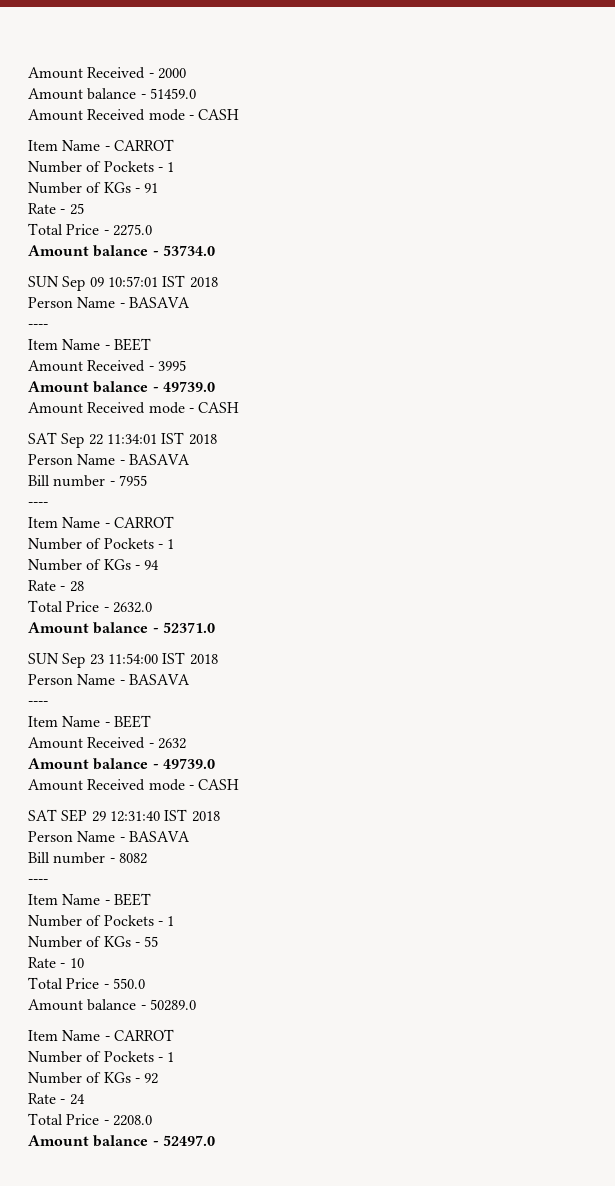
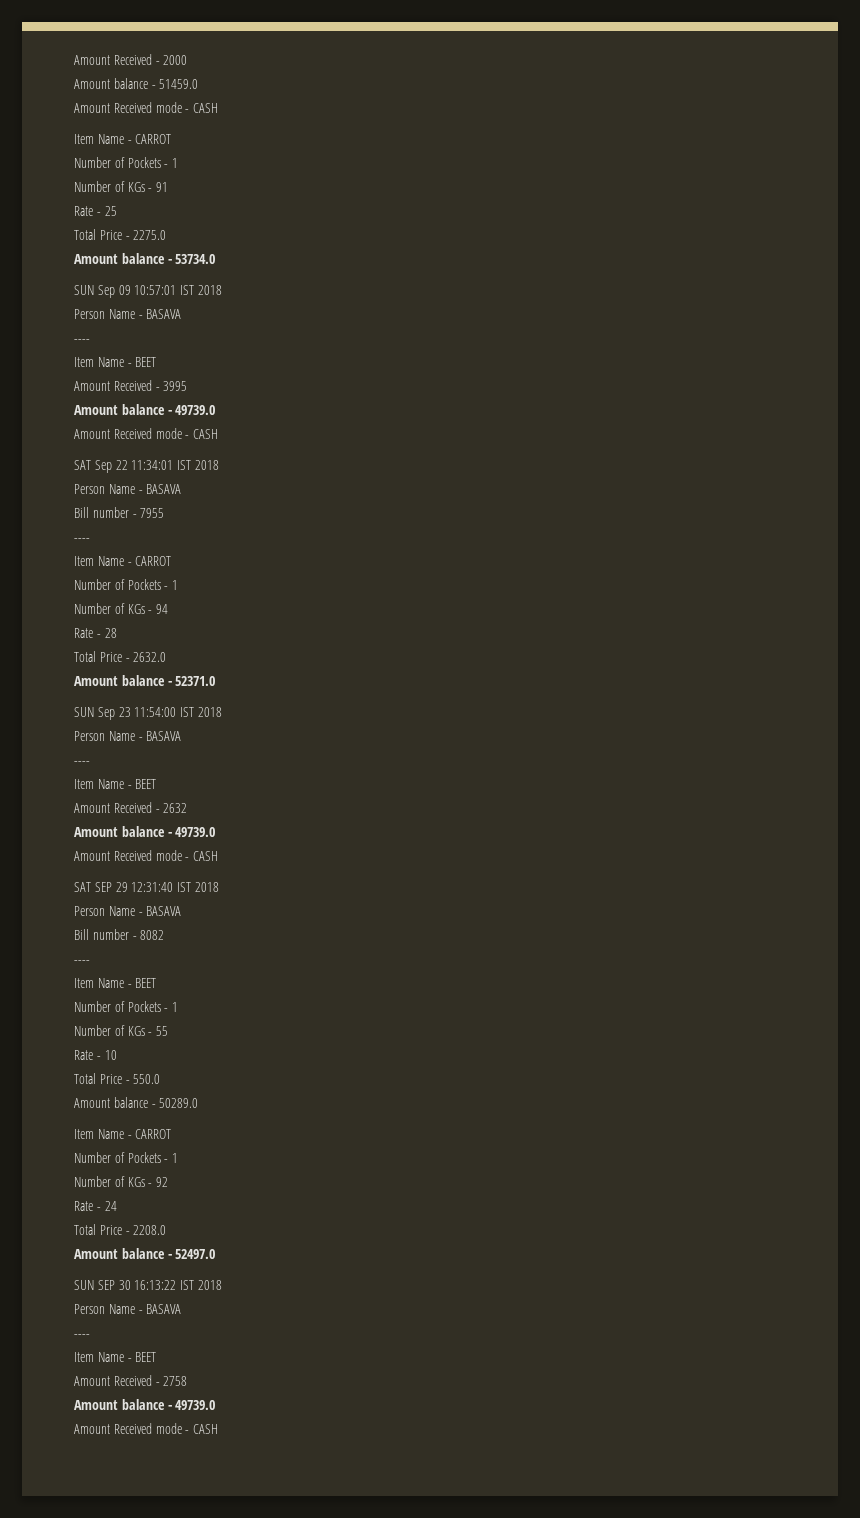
(215, 1140) none -> [74,1280,222,1290] [74,1304,182,1314] [74,1334,90,1338] [74,1352,157,1362] [74,1375,188,1386] [74,1399,216,1410] [74,1423,219,1434] // SUN SEP 30 16:13:22 IST 2018 // Person Name - BASAVA // ---- // Item Name - BEET // Amount Received - 2758 // Amount balance - 49739.0 // Amount Received mode - CASH

